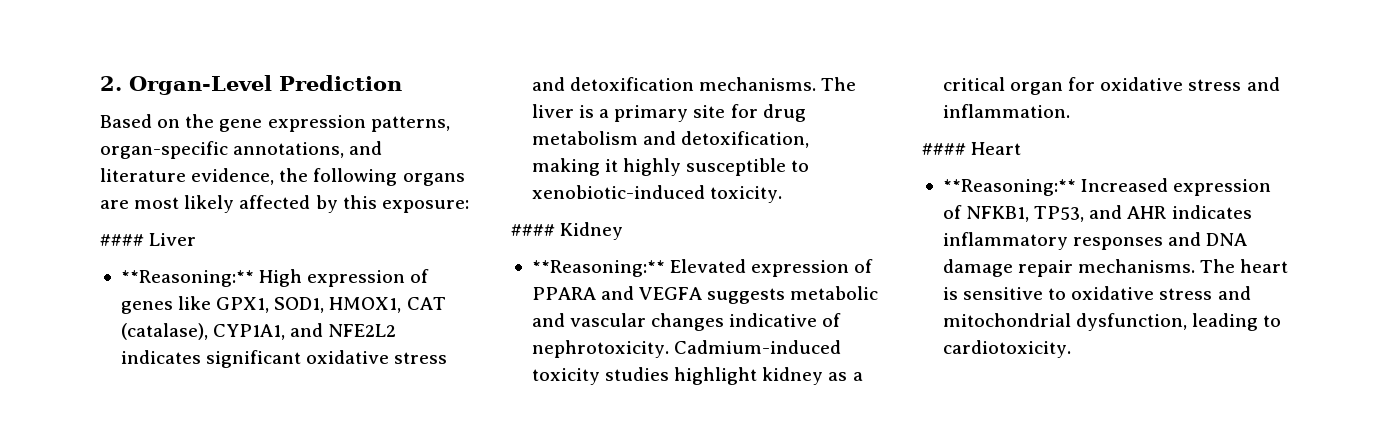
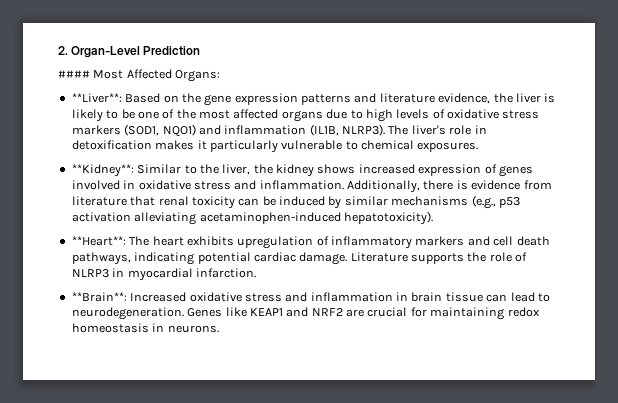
(402, 83) none -> [58,69,221,82] [71,93,122,103] #### Most Affected Organs: // **Liver**:
[370,116,450,132] [100,141,345,159] patterns, organ-specific annotations, -> [301,94,351,105] patterns
[313,168,465,186] [100,195,469,213] [100,233,197,246] [120,269,430,287] [120,296,446,314] [120,323,397,340] [120,350,448,368] [531,77,857,91] [531,104,806,122] [531,131,810,148] [531,158,810,176] [531,185,783,203] [511,222,624,240] [531,259,874,277] [531,286,879,304] [531,313,842,331] [531,340,842,358] [531,367,863,385] [942,77,1280,95] [942,104,1070,118] [922,142,1022,155] [942,178,1272,196] [942,205,1252,222] [942,232,1248,250] [942,259,1289,277] [942,286,1251,300] [942,313,1282,331] [942,340,1071,358] following organs are most likely affected by this exposure: // #### Liver // **Reasoning:** High expression of genes like GPX1, SOD1, HMOX1, CAT (catalase), CYP1A1, and NFE2L2 indicates significant oxidative stress and detoxification mechanisms. The liver is a primary site for drug metabolism and detoxification, making it highly susceptible to xenobiotic-induced toxicity. // #### Kidney // **Reasoning:** Elevated expression of PPARA and VEGFA suggests metabolic and vascular changes indicative of nephrotoxicity. Cadmium-induced toxicity studies highlight kidney as a critical organ for oxidative stress and inflammation. // #### Heart // **Reasoning:** Increased expression of NFKB1, TP53, and AHR indicates inflammatory responses and DNA damage repair mechanisms. The heart is sensitive to oxidative stress and mitochondrial dysfunction, leading to cardiotoxicity. -> [515,93,556,103] [71,109,540,122] [71,124,487,137] [71,140,479,153] [71,164,533,177] [71,180,552,193] [71,195,520,209] [71,211,433,225] [71,236,550,249] [71,252,528,265] [71,268,256,281] [71,292,550,302] [71,307,540,320] [71,323,219,333] liver is likely to be one of the most affected organs due to high levels of oxidative stress markers (SOD1, NQO1) and inflammation (IL1B, NLRP3). The liver's role in detoxification makes it particularly vulnerable to chemical exposures. // **Kidney**: Similar to the liver, the kidney shows increased expression of genes involved in oxidative stress and inflammation. Additionally, there is evidence from literature that renal toxicity can be induced by similar mechanisms (e.g., p53 activation alleviating acetaminophen-induced hepatotoxicity). // **Heart**: The heart exhibits upregulation of inflammatory markers and cell death pathways, indicating potential cardiac damage. Literature supports the role of NLRP3 in myocardial infarction. // **Brain**: Increased oxidative stress and inflammation in brain tissue can lead to neurodegeneration. Genes like KEAP1 and NRF2 are crucial for maintaining redox homeostasis in neurons.

